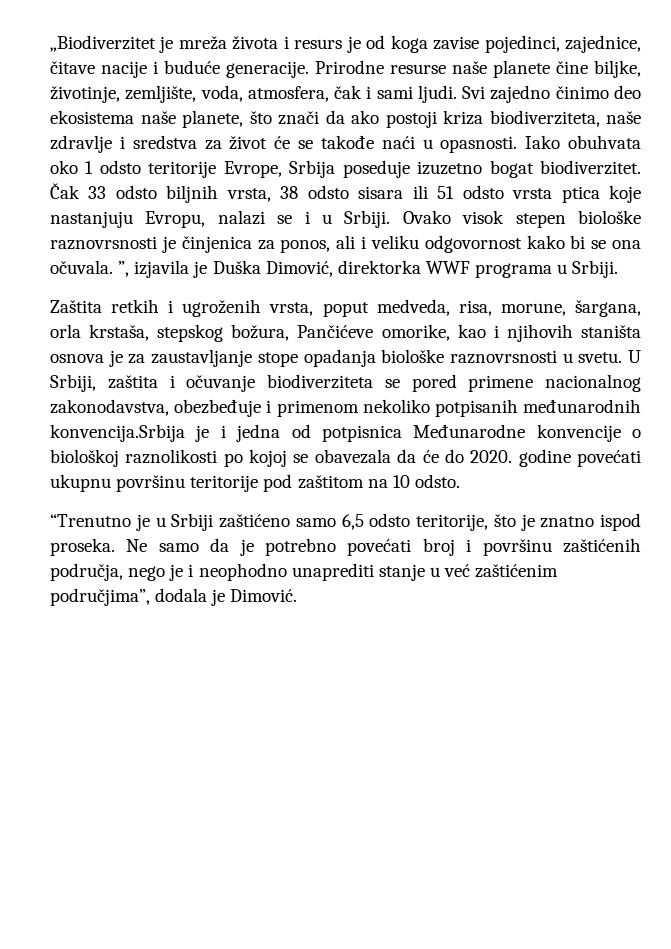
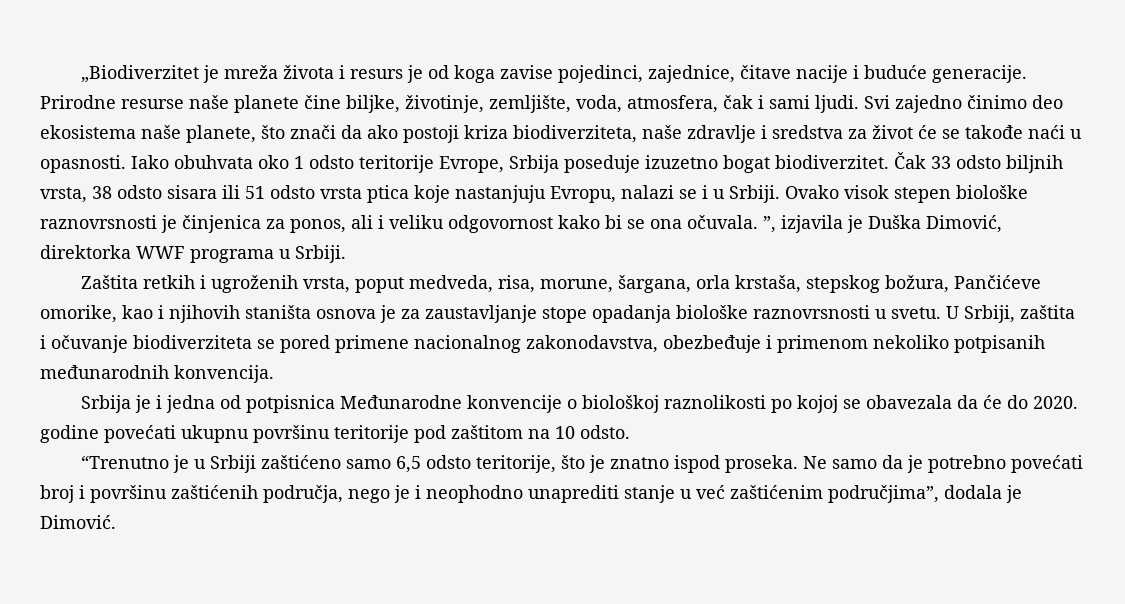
[50,424,185,442] konvencija.Srbija -> [174,365,274,383] [81,395,132,413] konvencija. // Srbija

